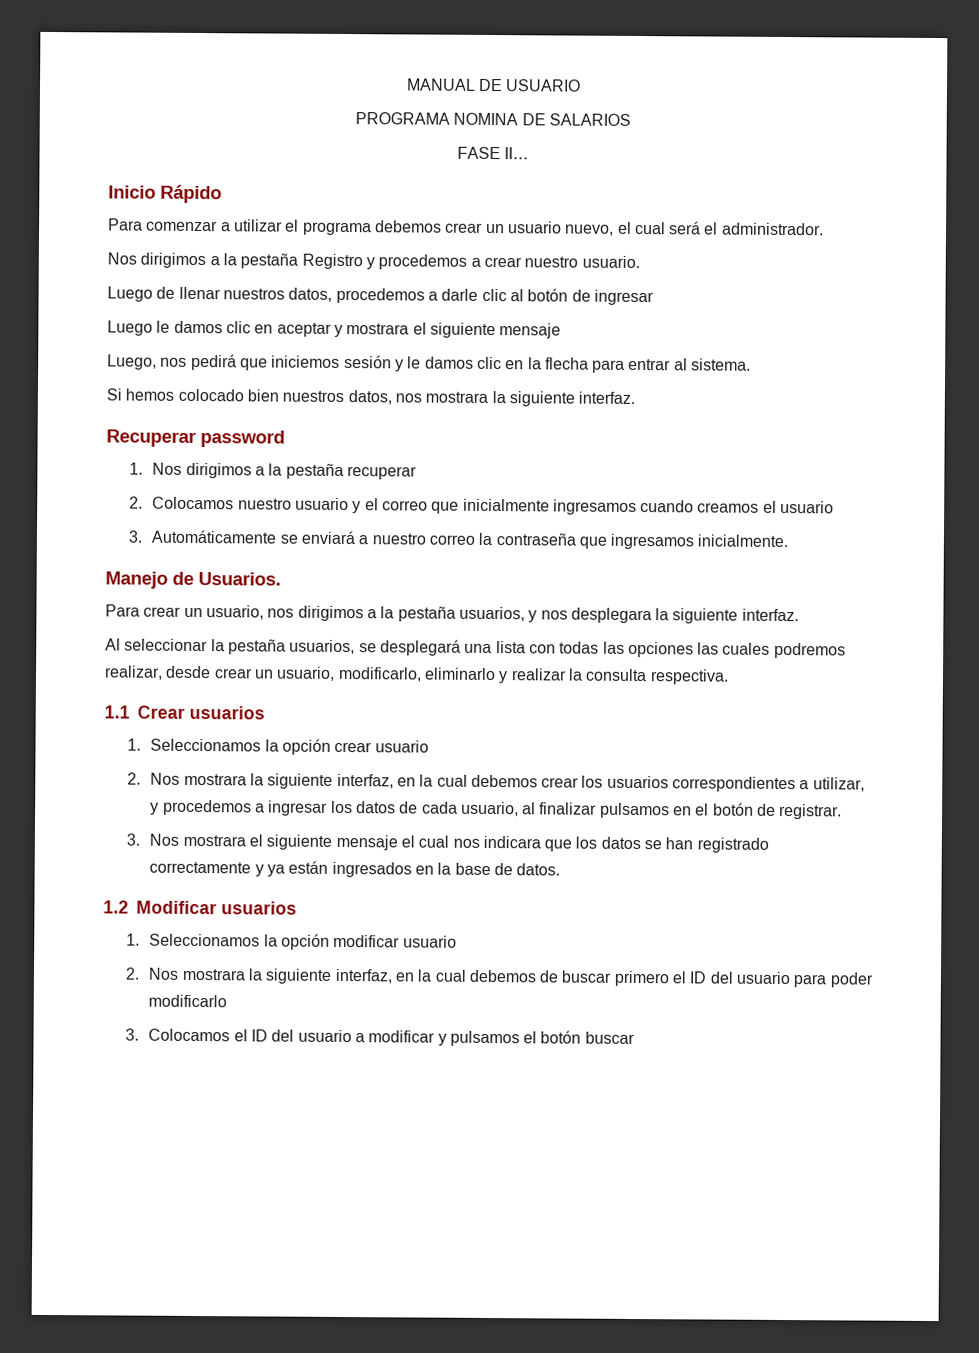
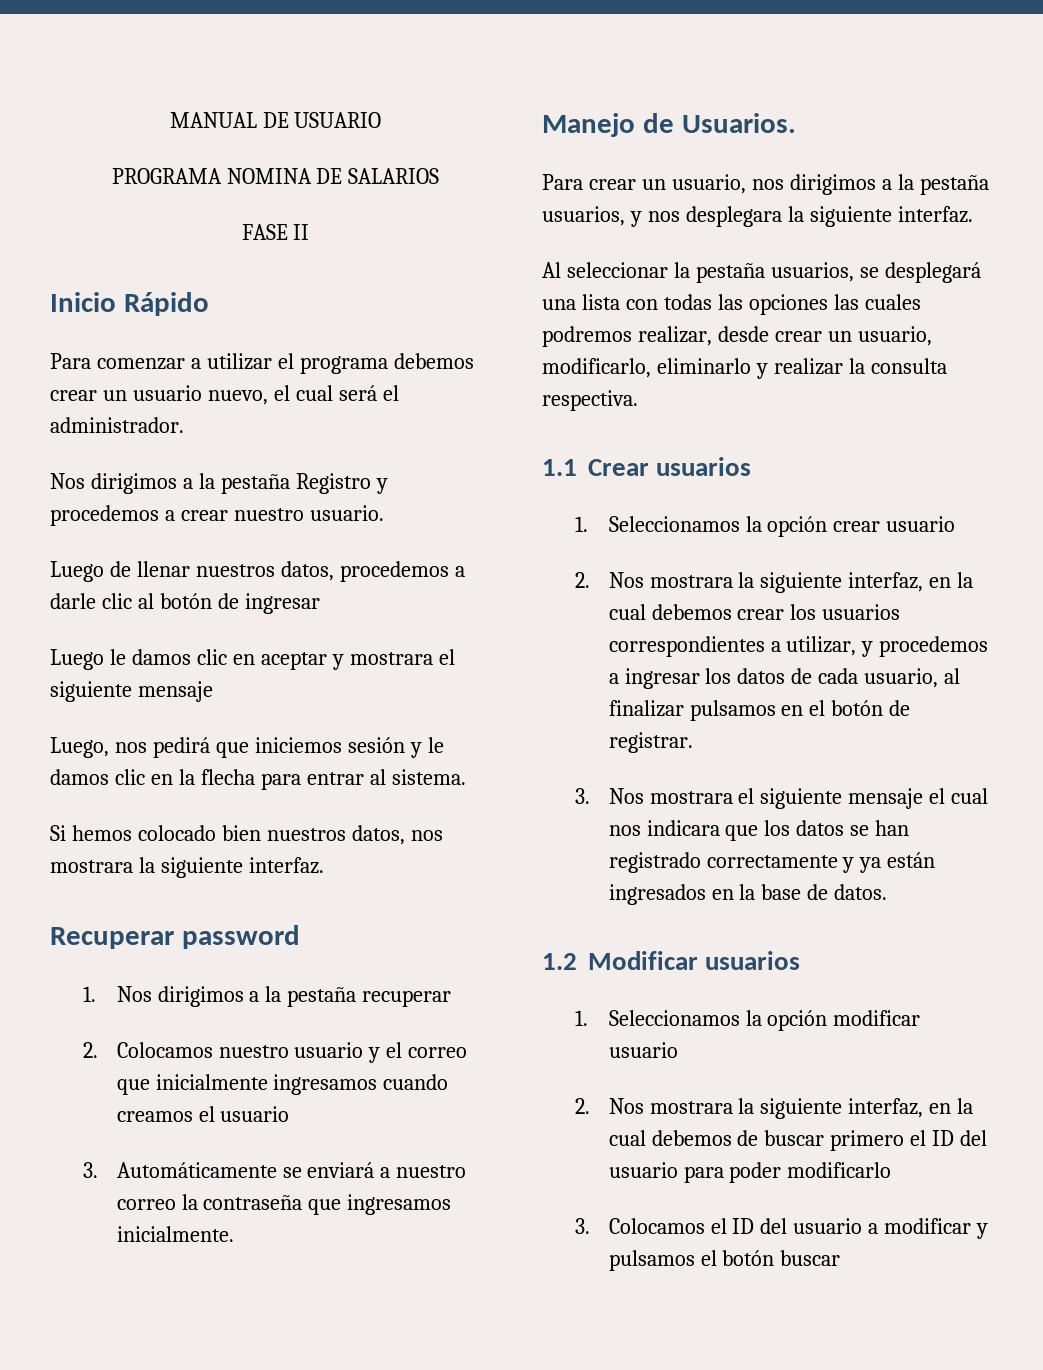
[504,147,530,160] II… -> [293,224,310,240] II

